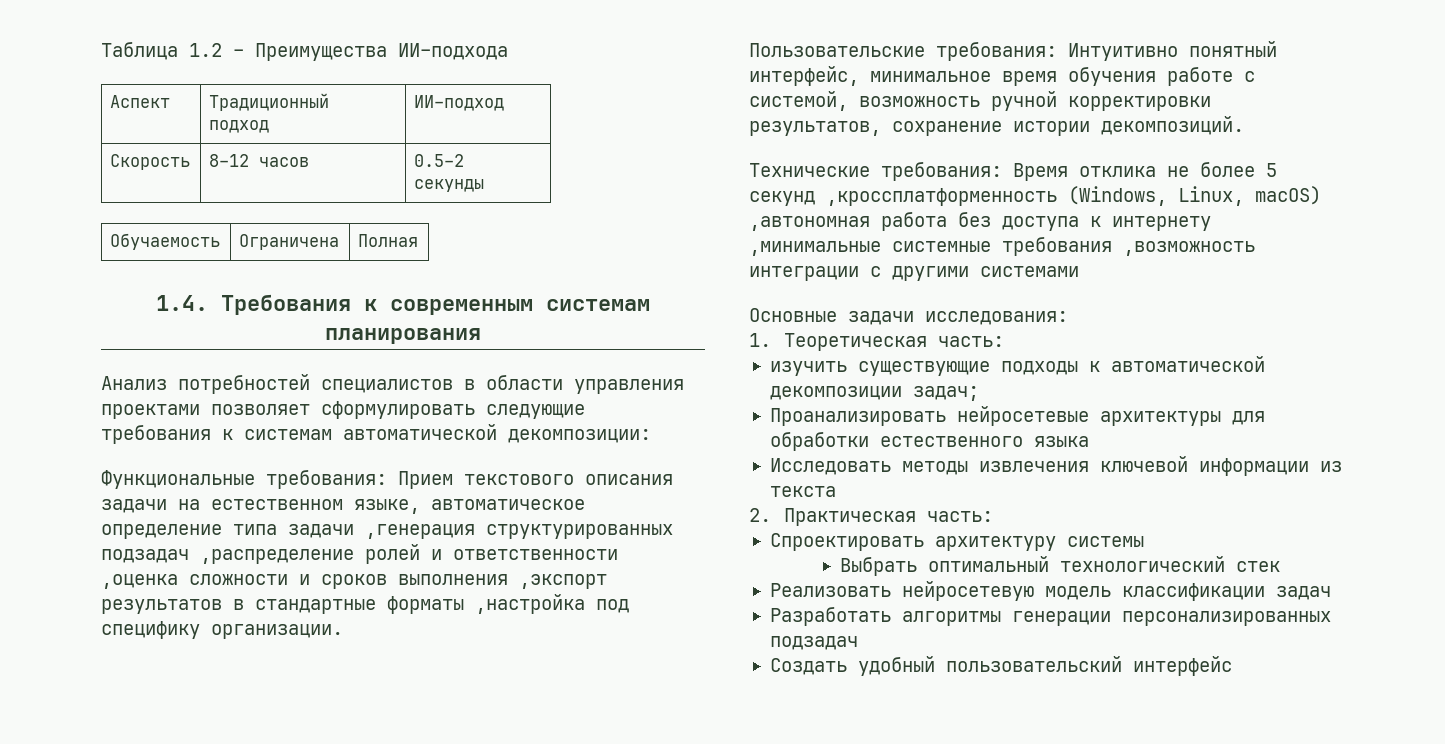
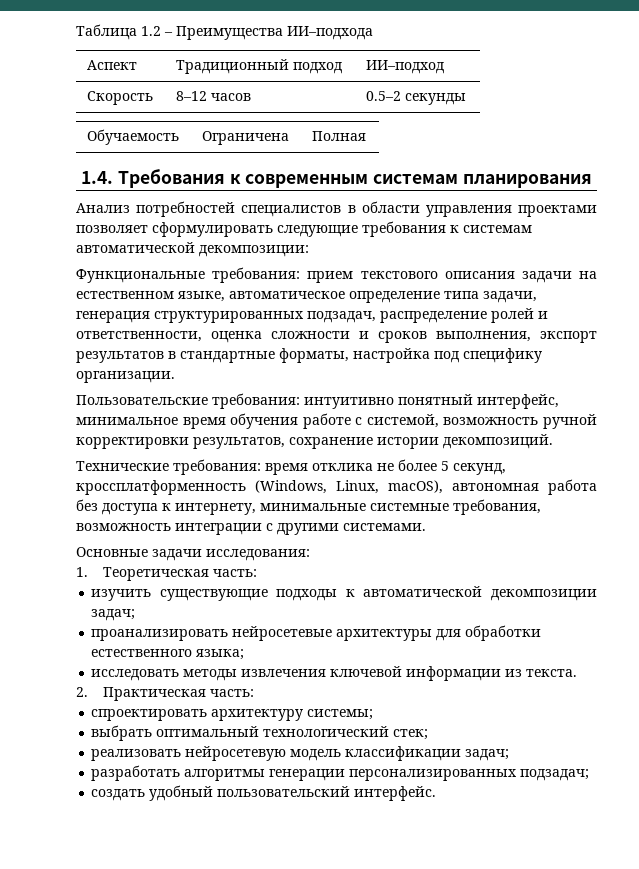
[398,471,453,489] Прием -> [307,271,354,283] прием
[288,524,673,539] [101,544,618,564] [101,574,178,589] задачи ,генерация структурированных подзадач ,распределение ролей и ответственности ,оценка -> [483,291,537,303] [76,308,548,323] [76,331,262,343] задачи, генерация структурированных подзадач, распределение ролей и ответственности, оценка
[398,574,607,589] выполнения ,экспорт -> [436,331,597,343] выполнения, экспорт
[387,594,585,614] форматы ,настройка -> [279,348,430,363] форматы, настройка
[1068,43,1178,61] Интуитивно -> [304,397,394,409] интуитивно
[1013,163,1068,181] Время -> [265,463,308,475] время
[749,186,1321,206] [749,212,1211,231] [749,237,1255,256] секунд ,кроссплатформенность (Windows, Linux, macOS) ,автономная работа без доступа к интернету ,минимальные системные требования ,возможность -> [453,463,506,475] [76,479,597,495] [76,499,541,515] [76,523,171,531] секунд, кроссплатформенность (Windows, Linux, macOS), автономная работа без доступа к интернету, минимальные системные требования, возможность
[980,266,1079,277] системами -> [343,523,426,531] системами.
[769,408,946,426] Проанализировать -> [91,629,229,641] проанализировать
[1033,436,1089,447] [769,458,891,475] языка // Исследовать -> [196,649,245,660] [91,669,180,681] языка; // исследовать
[769,486,836,497] текста -> [526,669,578,677] текста.
[769,533,1144,551] [840,556,1281,576] [769,583,891,597] Спроектировать архитектуру системы // Выбрать оптимальный технологический стек // Реализовать -> [91,709,374,721] [91,725,429,741] [91,749,182,761] спроектировать архитектуру системы; // выбрать оптимальный технологический стек; // реализовать
[1275,586,1331,600] [769,607,891,626] задач // Разработать -> [465,749,510,761] [91,765,181,781] задач; // разработать
[769,636,858,650] [769,658,847,675] подзадач // Создать -> [520,769,590,781] [91,789,146,801] подзадач; // создать
[1132,656,1232,676] интерфейс -> [354,786,437,801] интерфейс.

